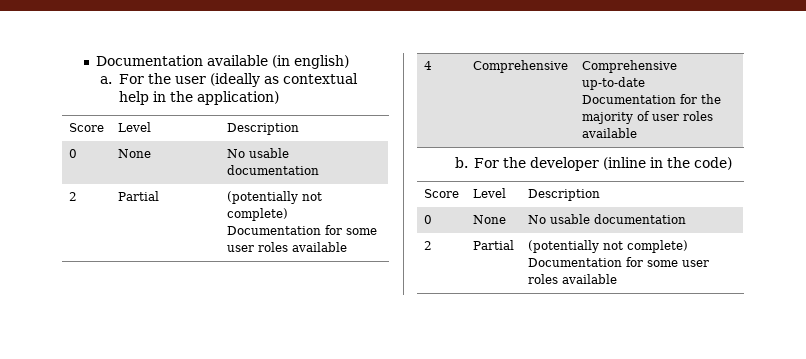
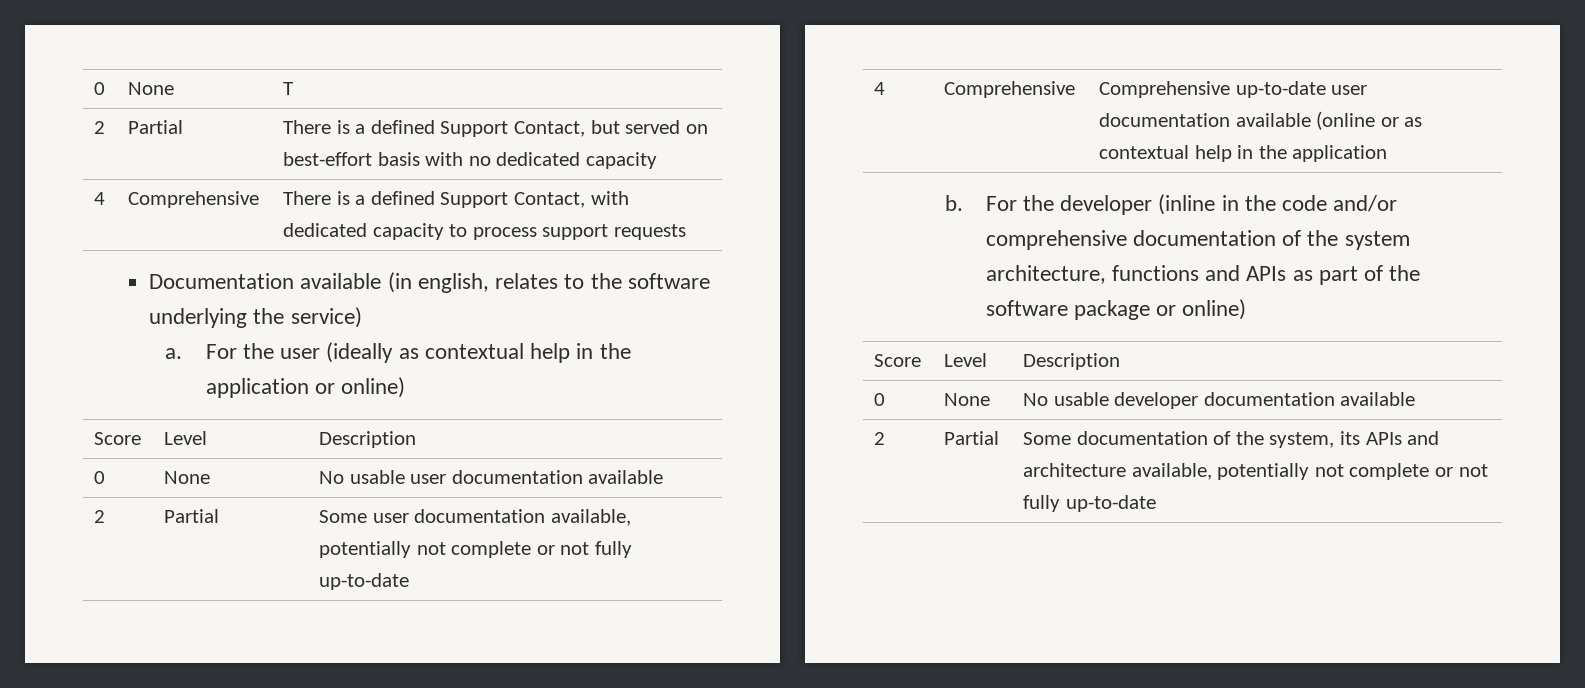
[95,55,349,69] Documentation available (in english) -> [94,82,106,95] [128,82,175,95] [283,82,294,95] [94,121,106,134] [128,120,184,134] [283,120,708,137] [283,152,657,169] [94,192,106,205] [128,191,260,208] [283,191,629,208] [283,223,686,240] [149,272,710,293] [149,307,362,328] 0 | None | T // 2 | Partial | There is a defined Support Contact, but served on best-effort basis with no dedicated capacity // 4 | Comprehensive | There is a defined Support Contact, with dedicated capacity to process support requests // Documentation available (in english, relates to the software underlying the service)
[196,91,279,105] [68,123,104,132] [117,122,151,132] [226,123,299,135] [68,149,77,158] [117,149,151,158] [226,148,289,158] [226,165,319,175] [68,192,77,201] [117,191,159,201] [226,191,322,204] [226,208,288,221] [226,225,377,235] [226,242,347,252] [423,61,432,70] [472,60,568,73] [581,60,677,73] [581,77,645,90] [581,94,721,104] [581,111,713,124] [581,128,637,138] application) // Score | Level | Description // 0 | None | No usable documentation // 2 | Partial | (potentially not complete) Documentation for some user roles available // 4 | Comprehensive | Comprehensive up-to-date Documentation for the majority of user roles available -> [205,377,406,398] [94,432,142,445] [164,431,208,445] [319,431,417,448] [94,471,106,484] [164,471,211,484] [319,470,664,484] [94,510,106,523] [164,509,220,523] [319,509,631,526] [319,541,632,558] [319,573,410,590] [874,82,886,95] [944,81,1076,98] [1099,81,1368,98] [1099,111,1423,130] [1099,145,1388,162] application or online) // Score | Level | Description // 0 | None | No usable user documentation available // 2 | Partial | Some user documentation available, potentially not complete or not fully up-to-date // 4 | Comprehensive | Comprehensive up-to-date user documentation available (online or as contextual help in the application
[694,157,733,170] [423,189,459,198] [472,188,506,198] [527,189,600,201] [423,215,432,224] [472,215,506,224] [527,214,686,224] [423,241,432,250] [472,240,514,250] [527,240,688,253] [527,257,709,267] [527,274,617,284] code) // Score | Level | Description // 0 | None | No usable documentation // 2 | Partial | (potentially not complete) Documentation for some user roles available -> [1282,195,1398,212] [985,230,1410,250] [985,265,1421,285] [985,299,1247,320] [874,354,922,367] [944,353,988,367] [1023,353,1121,370] [874,393,886,406] [944,393,991,406] [1023,392,1416,409] [874,432,886,445] [944,431,1000,445] [1023,431,1440,448] [1023,463,1488,480] [1023,495,1156,512] code and/or comprehensive documentation of the system architecture, functions and APIs as part of the software package or online) // Score | Level | Description // 0 | None | No usable developer documentation available // 2 | Partial | Some documentation of the system, its APIs and architecture available, potentially not complete or not fully up-to-date

